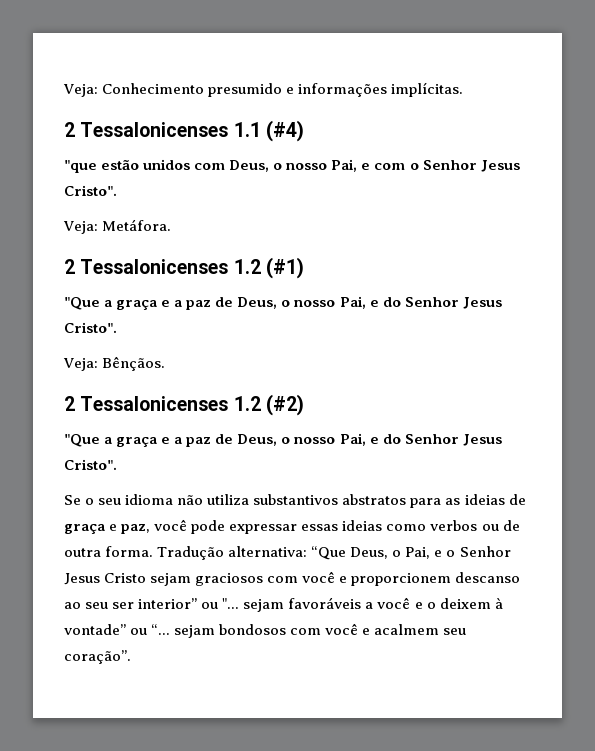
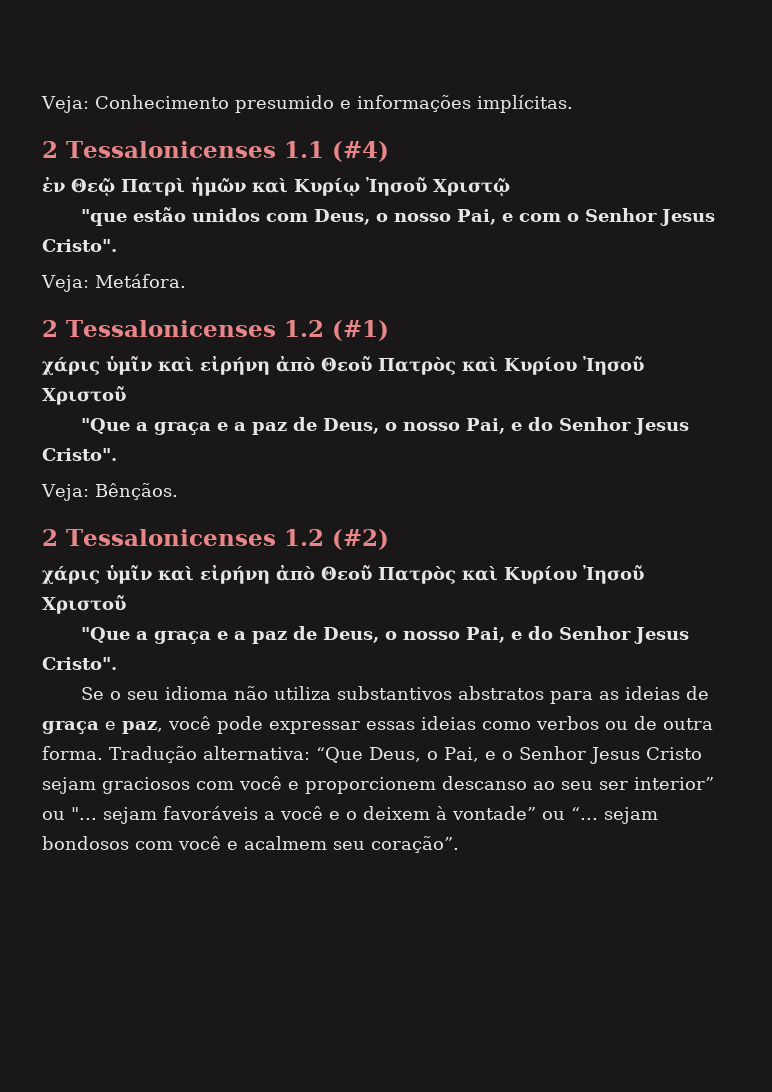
(304, 131) none -> [42,176,510,197] // ἐν Θεῷ Πατρὶ ἡμῶν καὶ Κυρίῳ Ἰησοῦ Χριστῷ
(304, 268) none -> [42,355,644,375] [42,386,126,405] // χάρις ὑμῖν καὶ εἰρήνη ἀπὸ Θεοῦ Πατρὸς καὶ Κυρίου Ἰησοῦ Χριστοῦ
(304, 405) none -> [42,564,644,584] [42,595,126,614] // χάρις ὑμῖν καὶ εἰρήνη ἀπὸ Θεοῦ Πατρὸς καὶ Κυρίου Ἰησοῦ Χριστοῦ

